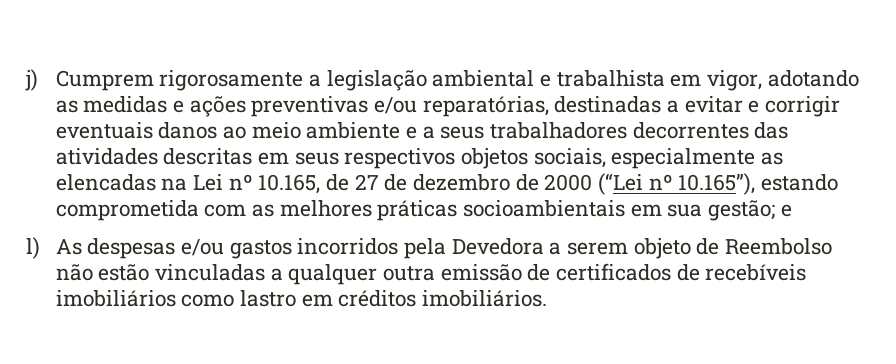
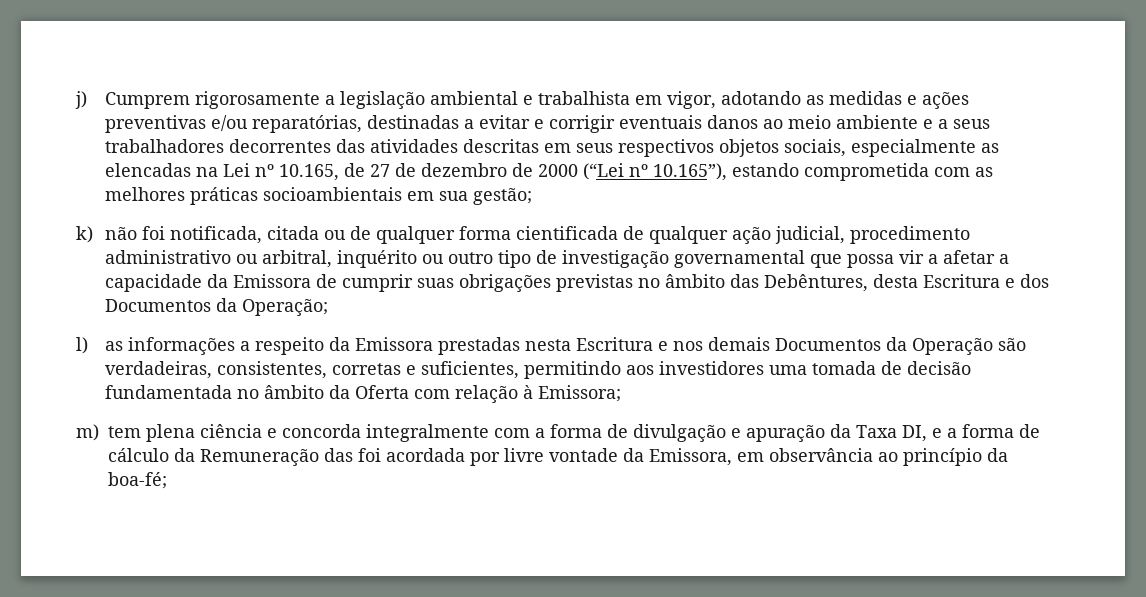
[780,204,792,217] [26,237,833,259] [55,263,807,285] [55,290,548,307] e // l) As despesas e/ou gastos incorridos pela Devedora a serem objeto de Reembolso não estão vinculadas a qualquer outra emissão de certificados de recebíveis imobiliários como lastro em créditos imobiliários. -> [76,226,970,244] [104,250,1009,268] [104,274,1049,292] [104,298,328,316] [76,337,1026,355] [104,361,971,379] [104,385,621,403] [76,424,1040,442] [108,448,1008,466] [108,472,167,489] // k) não foi notificada, citada ou de qualquer forma cientificada de qualquer ação judicial, procedimento administrativo ou arbitral, inquérito ou outro tipo de investigação governamental que possa vir a afetar a capacidade da Emissora de cumprir suas obrigações previstas no âmbito das Debêntures, desta Escritura e dos Documentos da Operação; // l) as informações a respeito da Emissora prestadas nesta Escritura e nos demais Documentos da Operação são verdadeiras, consistentes, corretas e suficientes, permitindo aos investidores uma tomada de decisão fundamentada no âmbito da Oferta com relação à Emissora; // m) tem plena ciência e concorda integralmente com a forma de divulgação e apuração da Taxa DI, e a forma de cálculo da Remuneração das foi acordada por livre vontade da Emissora, em observância ao princípio da boa-fé;

